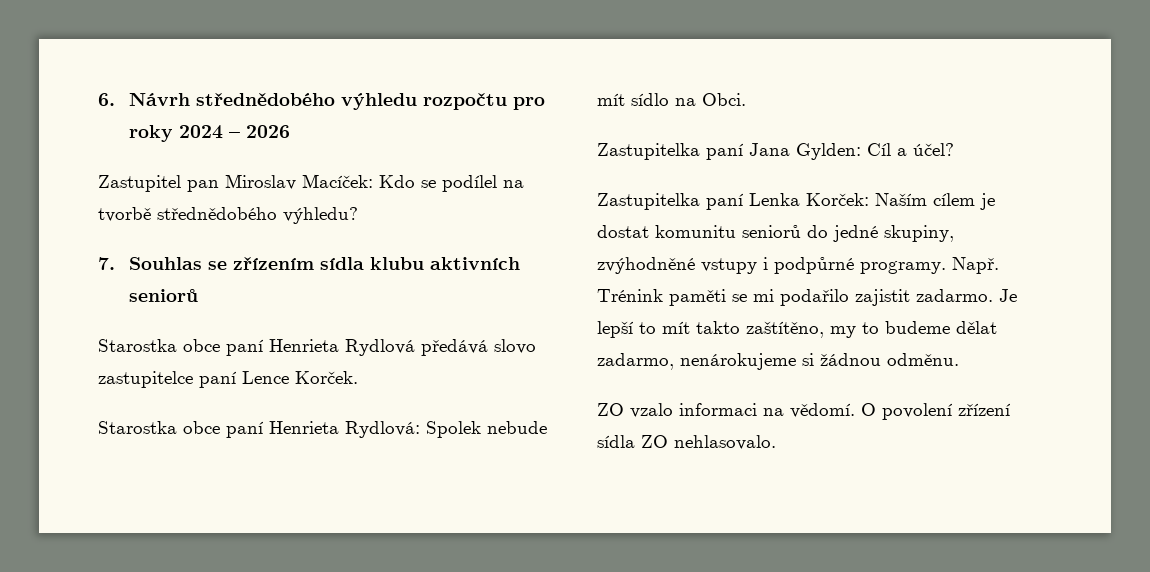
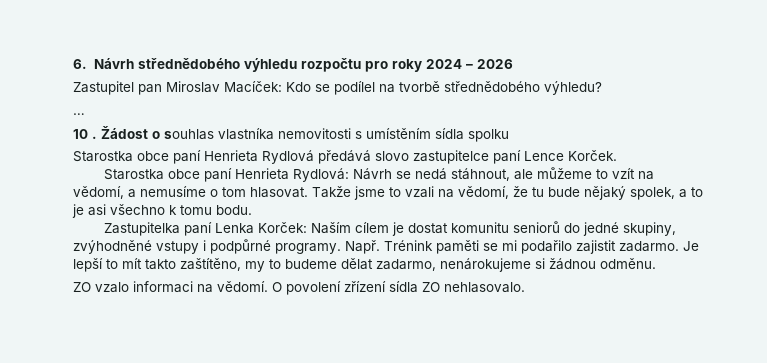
[98,257,520,270] [128,289,198,302] 7. Souhlas se zřízením sídla klubu aktivních seniorů -> [73,113,85,115] [73,126,509,142] … // 10 . Žádost o souhlas vlastníka nemovitosti s umístěním sídla spolku
[426,421,547,438] [597,93,746,106] [597,143,954,160] Spolek nebude mít sídlo na Obci. // Zastupitelka paní Jana Gylden: Cíl a účel? -> [352,167,654,181] [73,186,703,200] [72,204,252,218] Návrh se nedá stáhnout, ale můžeme to vzít na vědomí, a nemusíme o tom hlasovat. Takže jsme to vzali na vědomí, že tu bude nějaký spolek, a to je asi všechno k tomu bodu.

